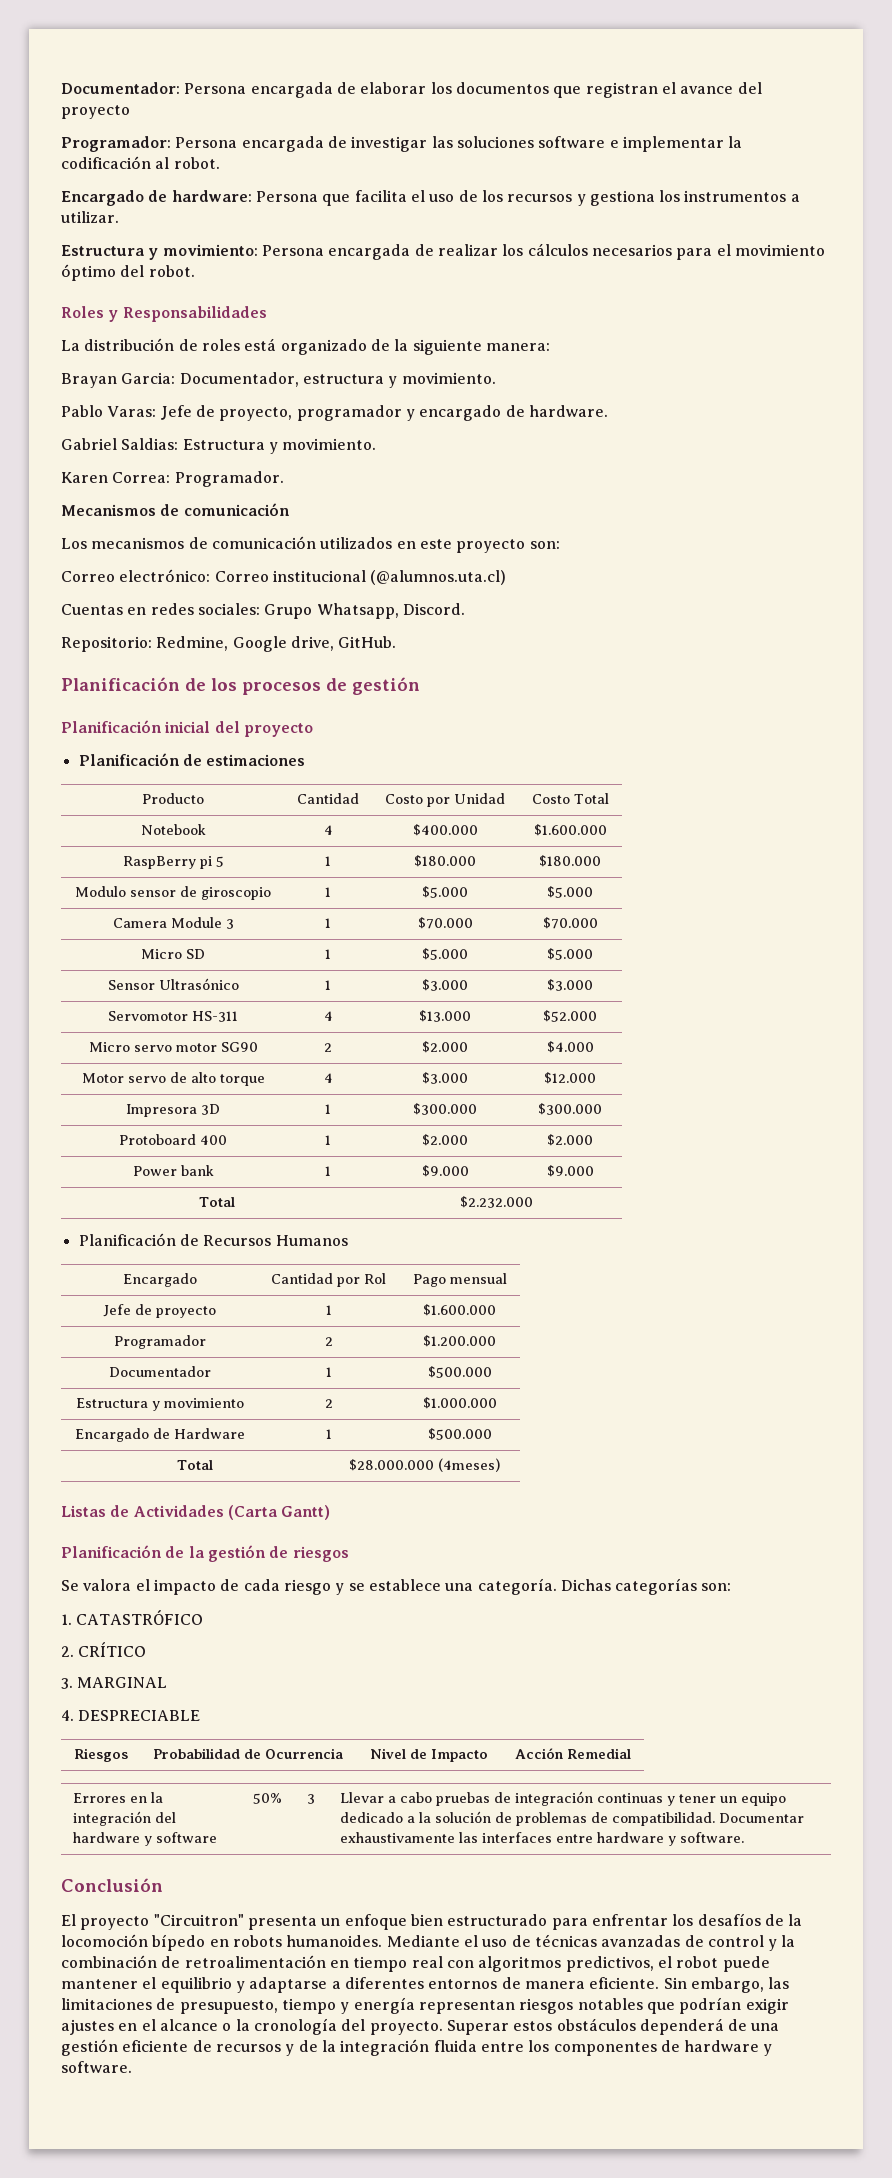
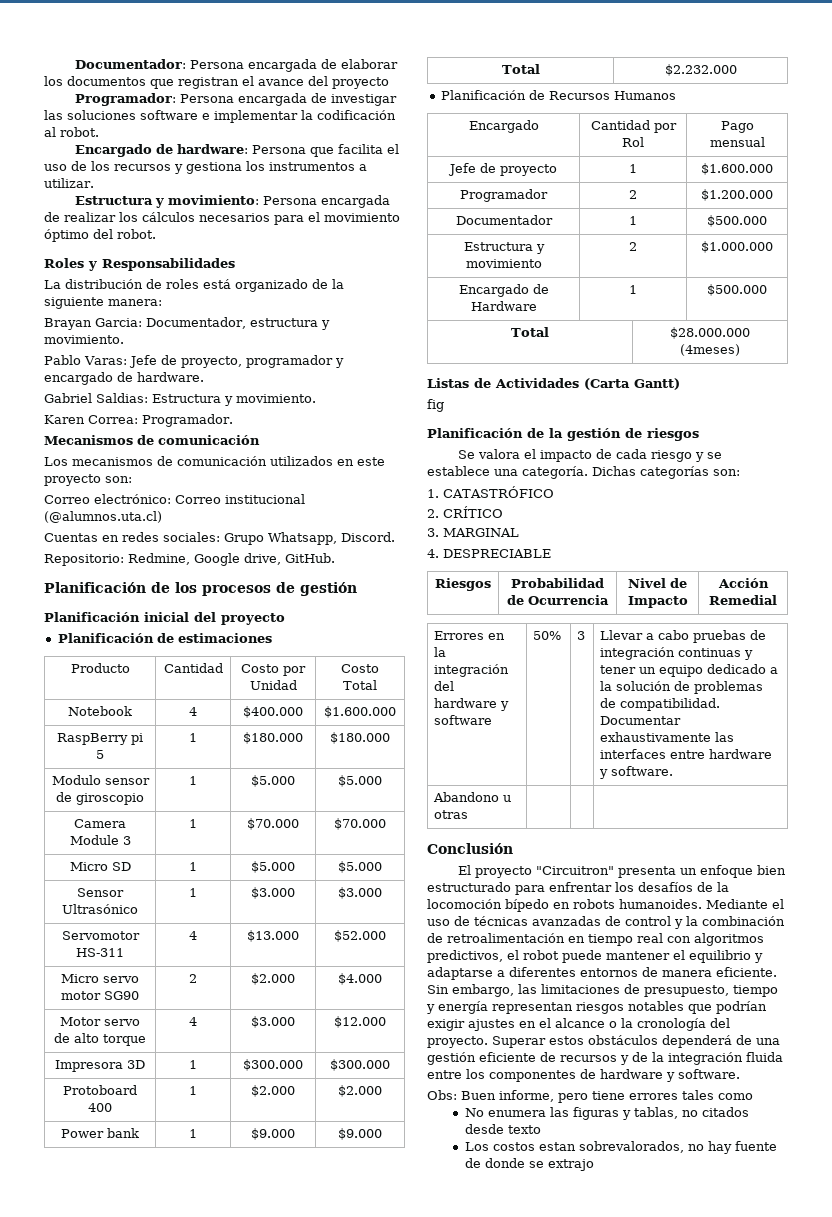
(331, 1512) none -> [427,399,444,412] // fig
(744, 1837) none -> [433,792,512,802] [434,810,469,819] // Abandono u otras | | |
(132, 2067) none -> [427,1090,753,1103] [464,1107,749,1120] [464,1124,541,1134] [464,1141,777,1154] [464,1158,594,1171] // Obs: Buen informe, pero tiene errores tales como // No enumera las figuras y tablas, no citados desde texto // Los costos estan sobrevalorados, no hay fuente de donde se extrajo

